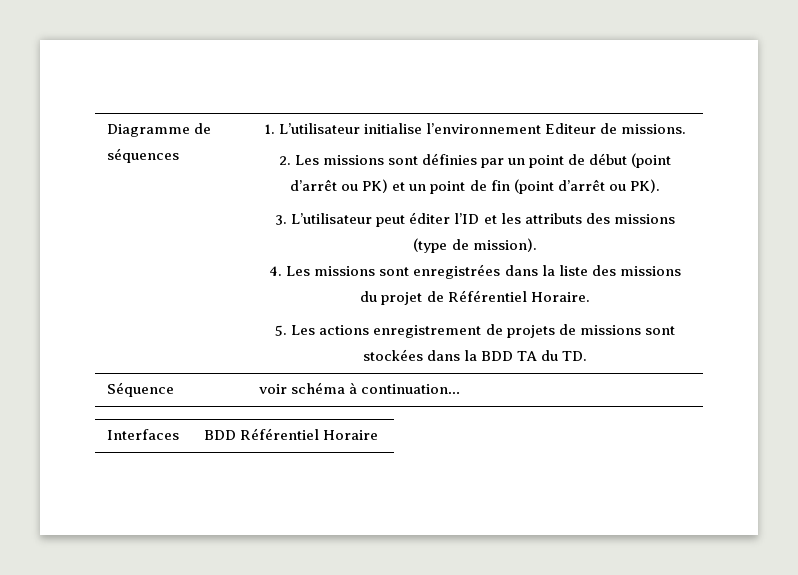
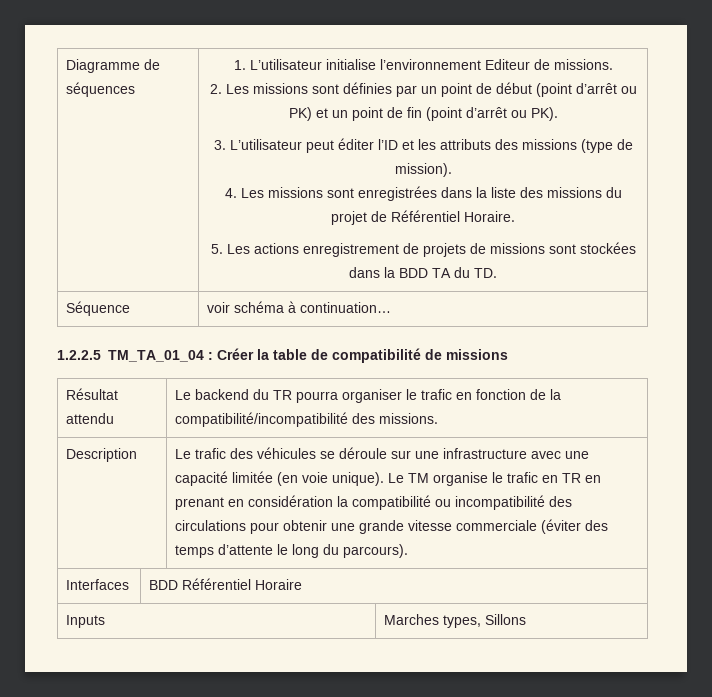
(461, 389) none -> [57,348,508,363] [65,388,118,400] [65,413,114,424] [174,389,561,403] [174,412,438,427] [65,448,137,462] [174,447,589,459] [174,471,601,486] [174,495,572,510] [174,519,608,534] [174,544,408,558] // 1.2.2.5 TM_TA_01_04 : Créer la table de compatibilité de missions // Résultat attendu | Le backend du TR pourra organiser le trafic en fonction de la compatibilité/incompatibilité des missions. // Description | Le trafic des véhicules se déroule sur une infrastructure avec une capacité limitée (en voie unique). Le TM organise le trafic en TR en prenant en considération la compatibilité ou incompatibilité des circulations pour obtenir une grande vitesse commerciale (éviter des temps d’attente le long du parcours).
(379, 435) none -> [65,615,105,628] [383,614,526,628] // Inputs | Marches types, Sillons

